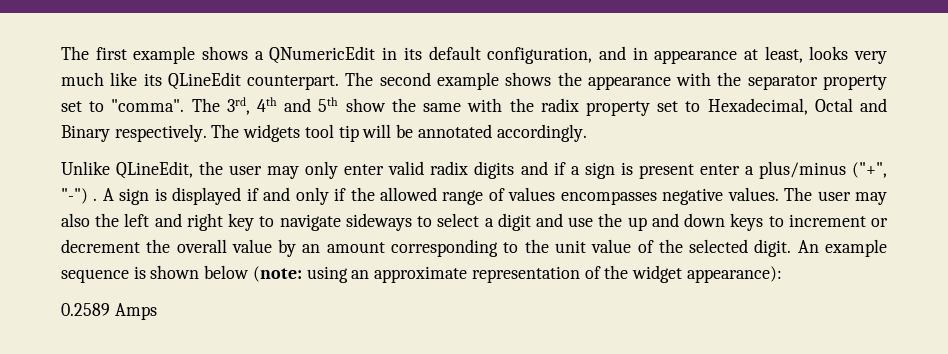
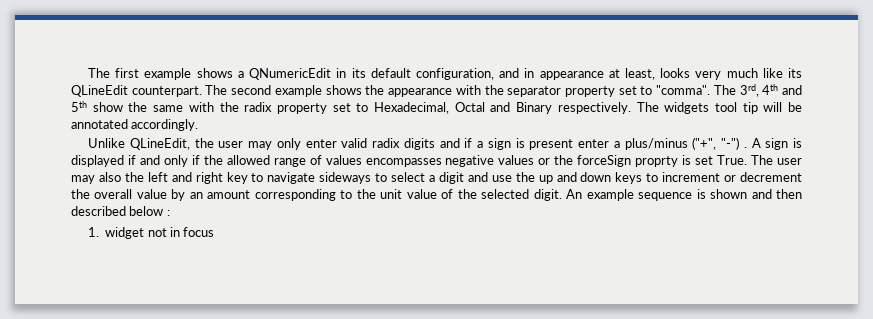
[727,187,779,201] values. -> [498,155,748,167] values or the forceSign proprty is set True.
[204,265,782,283] [61,303,157,320] below (note: using an approximate representation of the widget appearance): // 0.2589 Amps -> [751,189,803,199] [71,206,170,216] [87,227,215,239] and then described below : // 1. widget not in focus

